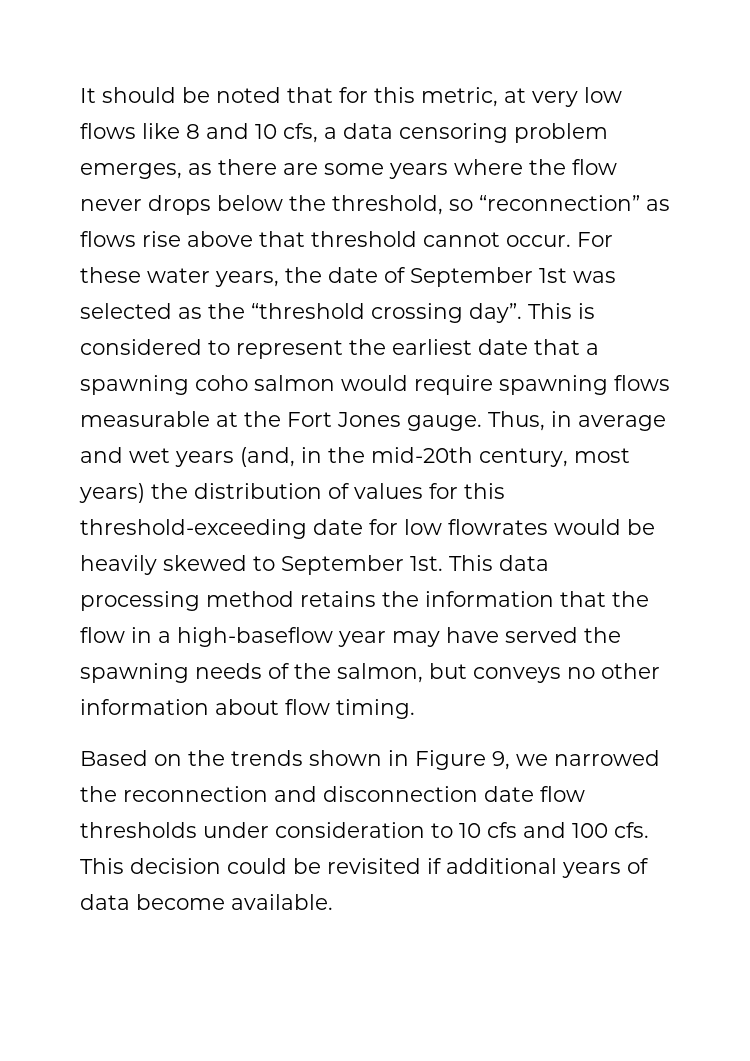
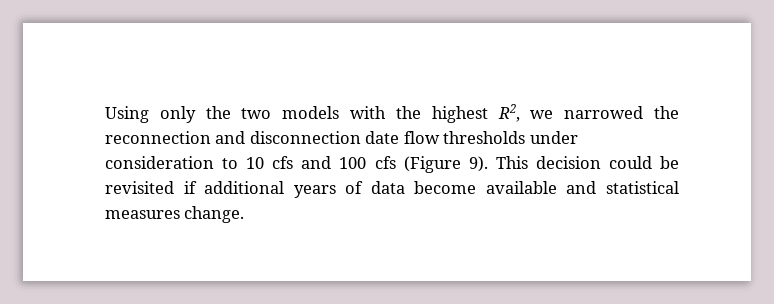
[80,87,622,107] [80,123,608,143] [80,159,617,179] [80,195,670,215] [80,231,613,247] [80,267,616,287] [80,303,595,323] [80,339,599,359] [80,375,670,395] [80,411,666,431] [80,447,630,467] [79,483,505,503] [80,519,655,539] [80,555,549,575] [80,591,649,611] [80,627,621,647] [80,663,660,683] [80,699,415,719] [80,750,510,770] It should be noted that for this metric, at very low flows like 8 and 10 cfs, a data censoring problem emerges, as there are some years where the flow never drops below the threshold, so “reconnection” as flows rise above that threshold cannot occur. For these water years, the date of September 1st was selected as the “threshold crossing day”. This is considered to represent the earliest date that a spawning coho salmon would require spawning flows measurable at the Fort Jones gauge. Thus, in average and wet years (and, in the mid-20th century, most years) the distribution of values for this threshold-exceeding date for low flowrates would be heavily skewed to September 1st. This data processing method retains the information that the flow in a high-baseflow year may have served the spawning needs of the salmon, but conveys no other information about flow timing. // Based on the trends shown in Figure 9, -> [105,104,520,123] Using only the two models with the highest R2,
[614,822,649,838] cfs. -> [374,156,488,173] cfs (Figure 9).
[231,894,333,910] available. -> [485,181,679,194] [105,206,245,223] available and statistical measures change.

